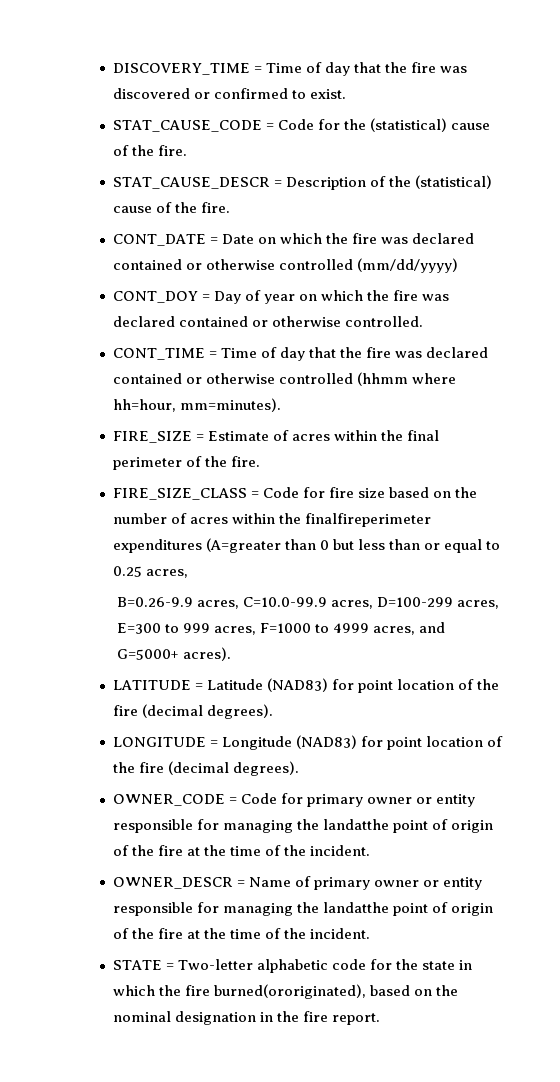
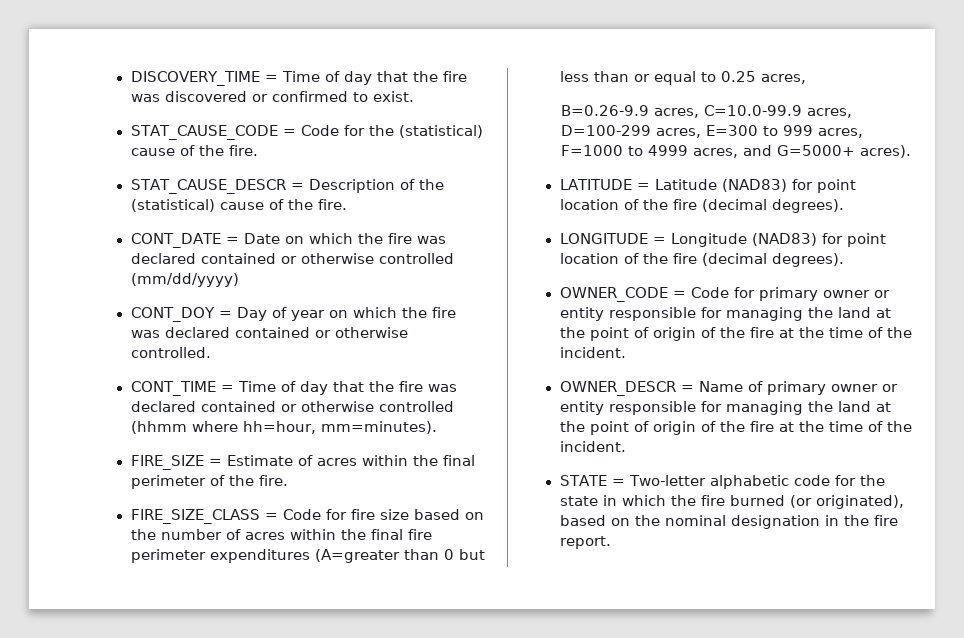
[305,513,432,527] finalfireperimeter -> [370,529,432,540] [130,549,206,563] final fire perimeter
[323,819,390,830] landatthe -> [837,307,891,318] [559,327,585,338] land at the
[323,902,390,913] landatthe -> [837,401,891,412] [559,421,585,432] land at the
[214,984,367,999] burned(ororiginated), -> [729,495,904,509] burned (or originated),

